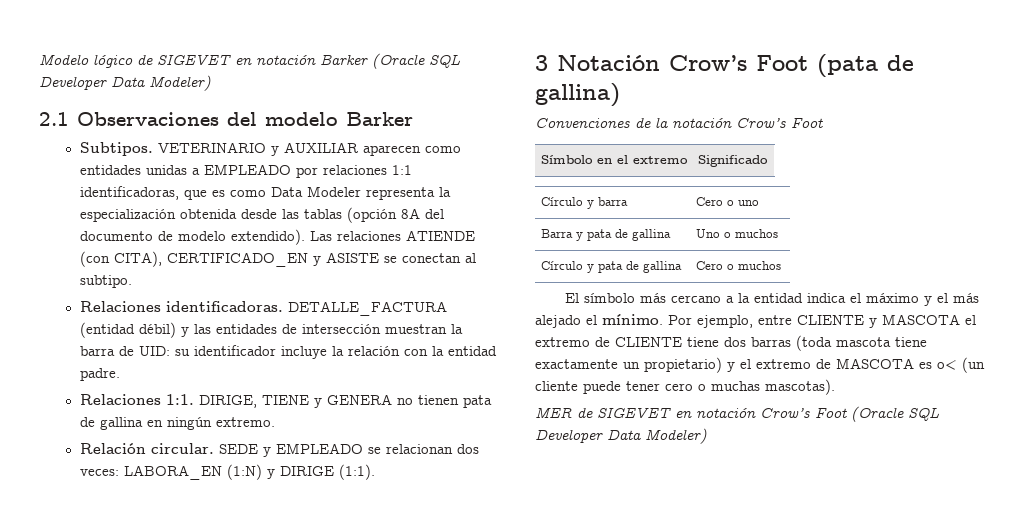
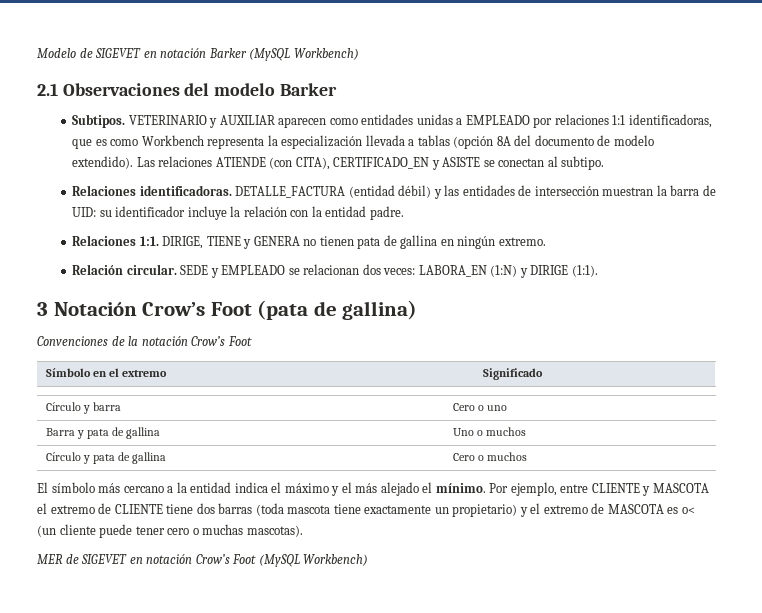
[93,54,133,68] lógico -> (76, 53) none
[372,53,461,69] [39,75,211,91] (Oracle SQL Developer Data Modeler) -> [249,48,359,61] (MySQL Workbench)
[270,186,361,197] Data Modeler -> [141,135,204,146] Workbench
[179,209,299,219] obtenida desde las -> [365,135,415,146] llevada a
[851,406,940,422] [535,428,707,444] (Oracle SQL Developer Data Modeler) -> [258,554,369,567] (MySQL Workbench)

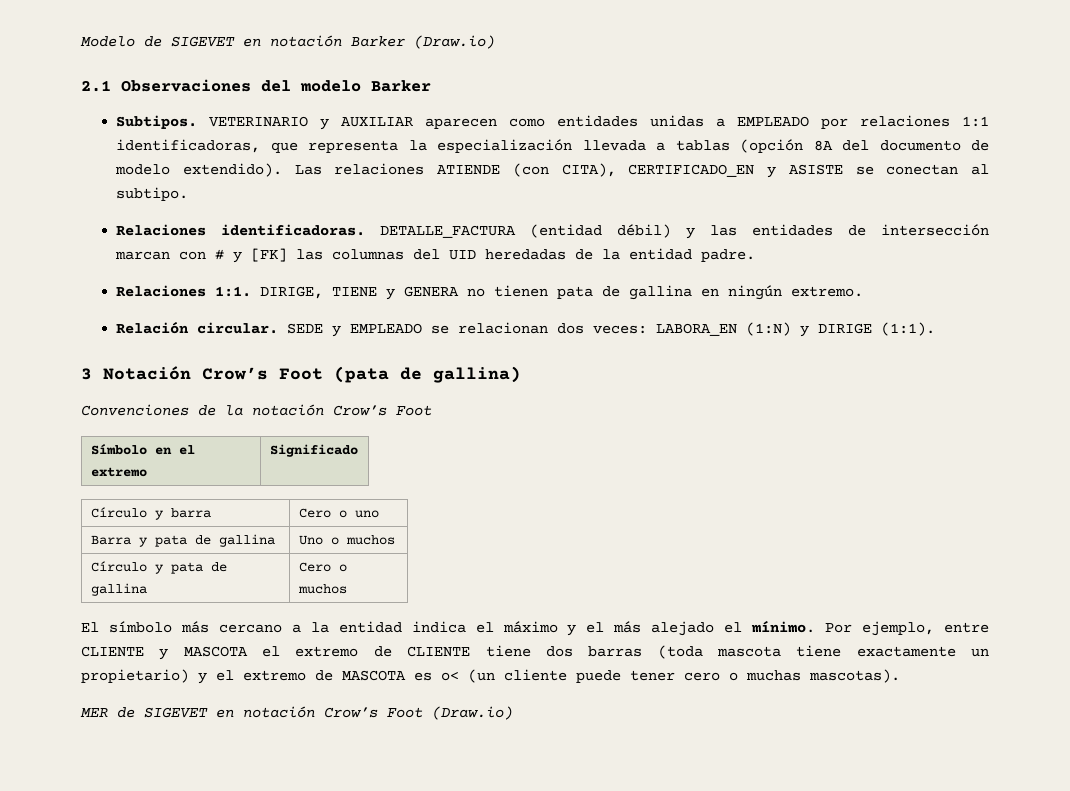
[249,48,359,61] (MySQL Workbench) -> [414,35,495,49] (Draw.io)
[95,135,204,146] es como Workbench -> (298, 147) none
[602,185,716,196] [72,206,309,220] muestran la barra de UID: su identificador incluye la relación con -> [115,248,594,263] marcan con # y [FK] las columnas del UID heredadas de
[258,554,369,567] (MySQL Workbench) -> [432,706,513,720] (Draw.io)

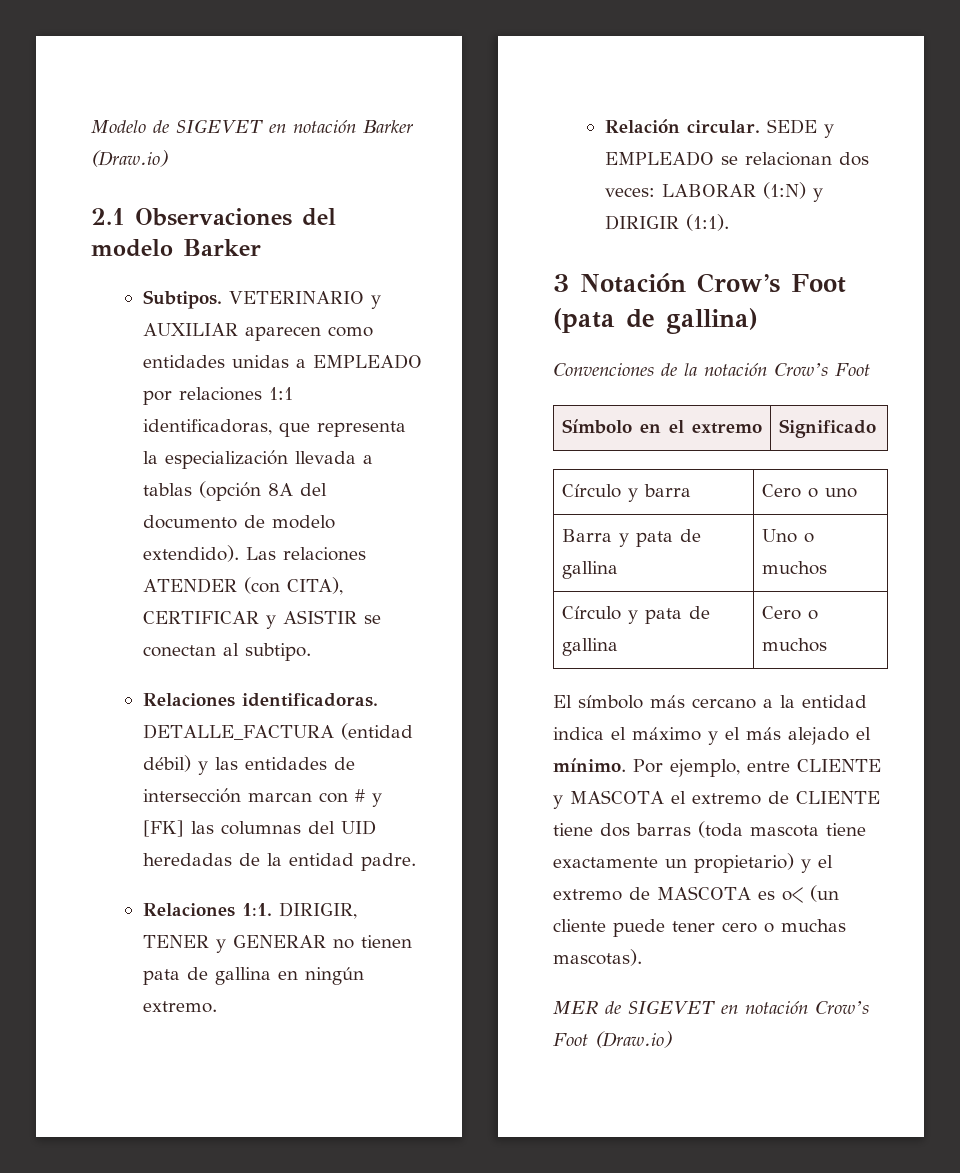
[437,165,501,175] ATIENDE -> [142,578,237,593] ATENDER
[628,164,843,178] CERTIFICADO_EN y ASISTE -> [142,610,357,629] CERTIFICAR y ASISTIR
[260,286,460,300] DIRIGE, TIENE y GENERA -> [278,902,357,919] [142,935,326,953] DIRIGIR, TENER y GENERAR
[656,323,738,336] LABORA_EN -> [661,184,756,197] LABORAR
[818,323,873,334] DIRIGE -> [604,215,679,230] DIRIGIR

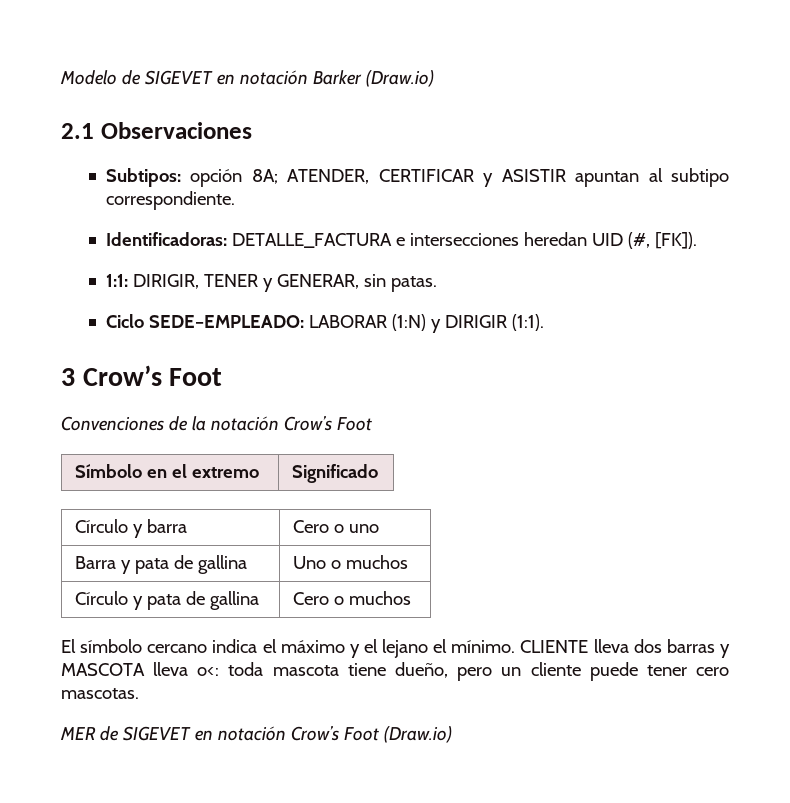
[301,208,336,226] [91,239,261,257] [142,290,381,309] [142,323,373,341] [142,354,422,369] [142,387,293,405] [142,419,406,437] [142,450,373,469] [142,481,327,501] [142,515,335,529] [142,545,366,562] [142,577,344,595] [142,610,381,629] [142,643,311,661] [142,693,378,707] [142,723,414,740] [142,755,355,775] [142,788,382,807] [142,820,376,837] [142,853,416,871] [142,902,357,919] [142,935,412,953] [142,967,364,985] [142,1001,217,1013] [604,119,834,138] [604,151,869,166] [604,187,655,197] del modelo Barker // Subtipos. VETERINARIO y AUXILIAR aparecen como entidades unidas a EMPLEADO por relaciones 1:1 identificadoras, que representa la especialización llevada a tablas (opción 8A del documento de modelo extendido). Las relaciones ATENDER (con CITA), CERTIFICAR y ASISTIR se conectan al subtipo. // Relaciones identificadoras. DETALLE_FACTURA (entidad débil) y las entidades de intersección marcan con # y [FK] las columnas del UID heredadas de la entidad padre. // Relaciones 1:1. DIRIGIR, TENER y GENERAR no tienen pata de gallina en ningún extremo. // Relación circular. SEDE y EMPLEADO se relacionan dos veces: -> [105,168,729,187] [105,191,235,210] [105,232,697,249] [105,274,437,292] [105,314,304,328] // Subtipos: opción 8A; ATENDER, CERTIFICAR y ASISTIR apuntan al subtipo correspondiente. // Identificadoras: DETALLE_FACTURA e intersecciones heredan UID (#, [FK]). // 1:1: DIRIGIR, TENER y GENERAR, sin patas. // Ciclo SEDE–EMPLEADO:
[580,273,846,293] [553,308,758,334] Notación Crow’s Foot (pata de gallina) -> [82,365,223,386] Crow’s Foot
[650,695,867,709] más cercano a la entidad -> [147,644,208,653] cercano
[746,727,871,745] [553,758,881,777] [553,790,880,809] [553,821,866,838] [553,853,833,873] [553,885,839,903] más alejado el mínimo. Por ejemplo, entre CLIENTE y MASCOTA el extremo de CLIENTE tiene dos barras (toda mascota tiene exactamente un propietario) y el extremo de MASCOTA es o< (un -> [382,639,730,658] [61,662,522,681] lejano el mínimo. CLIENTE lleva dos barras y MASCOTA lleva o<: toda mascota tiene dueño, pero un
[764,919,846,933] [553,949,642,966] o muchas mascotas). -> [61,688,139,699] mascotas.

